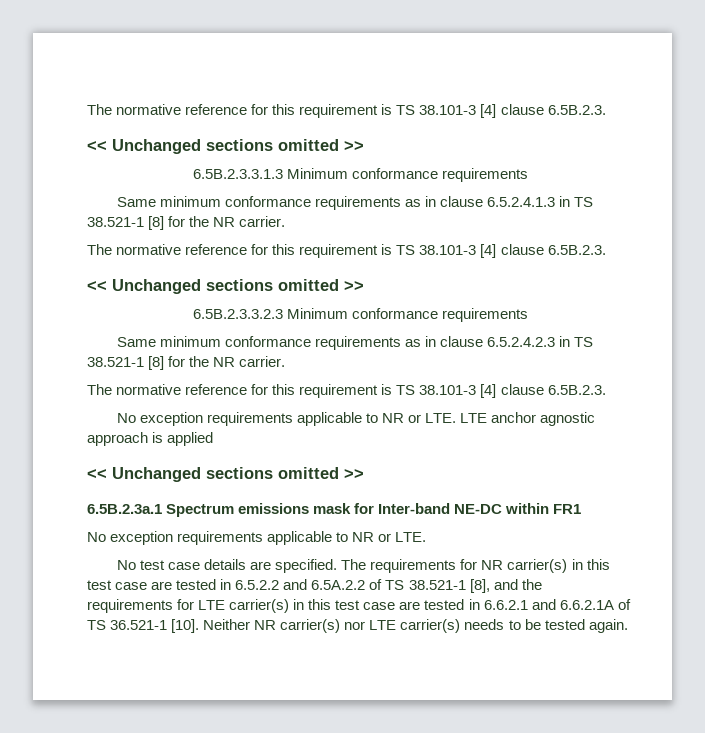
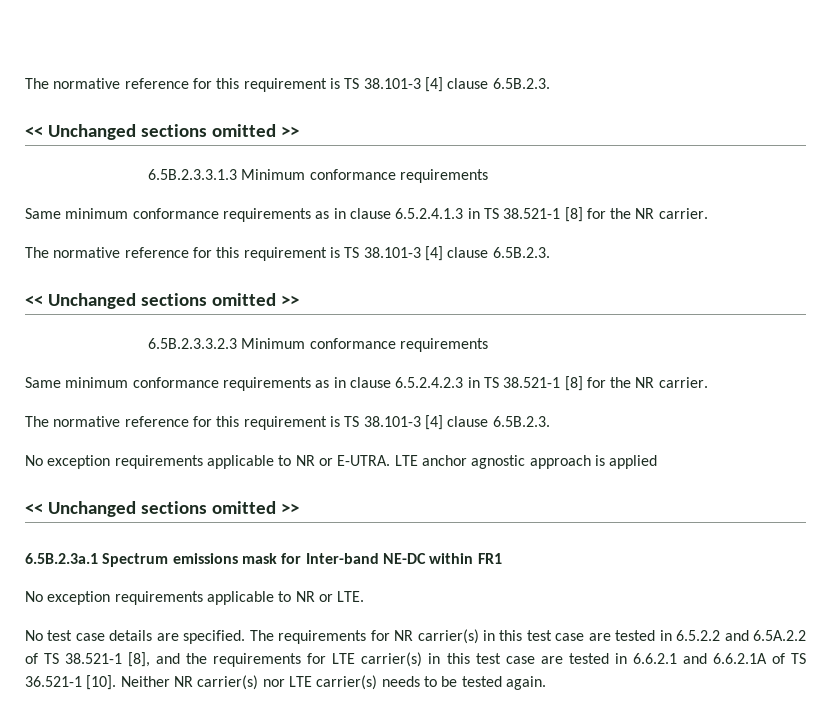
[425,413,457,423] LTE. -> [337,455,391,466] E-UTRA.

